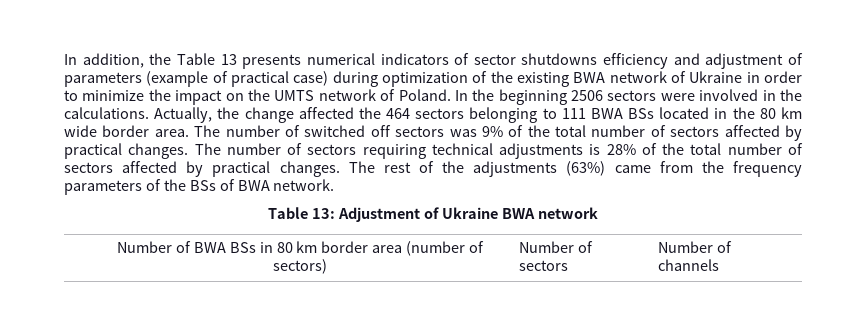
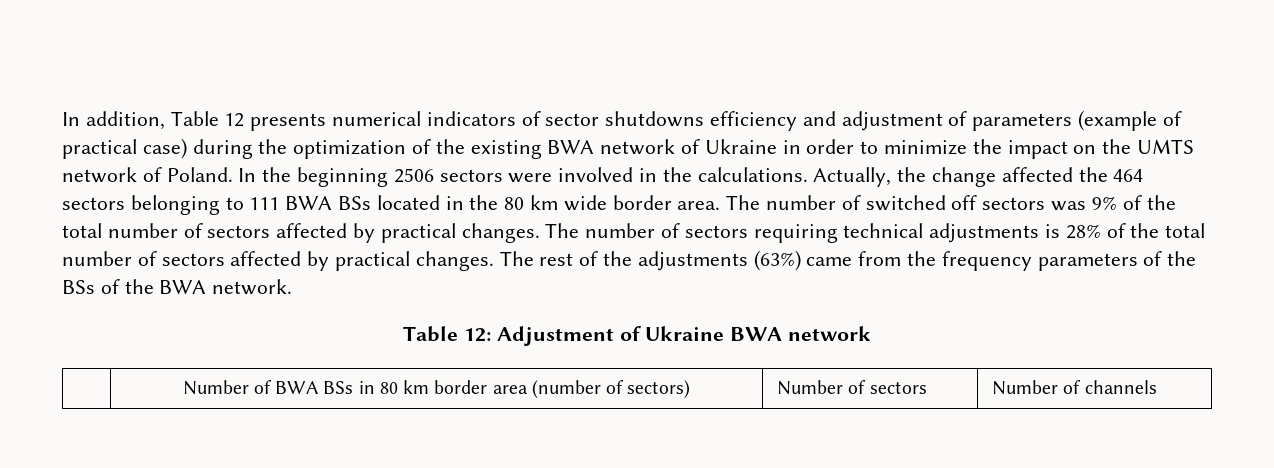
[149,53,237,65] the Table 13 -> [170,111,245,127] Table 12
(378, 79) none -> [258,139,288,154] the
(235, 185) none -> [124,279,154,294] the
[312,208,336,219] 13: -> [463,328,491,342] 12:

